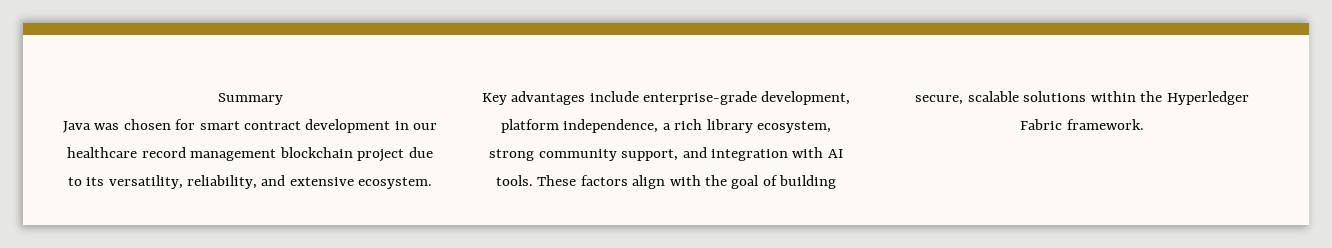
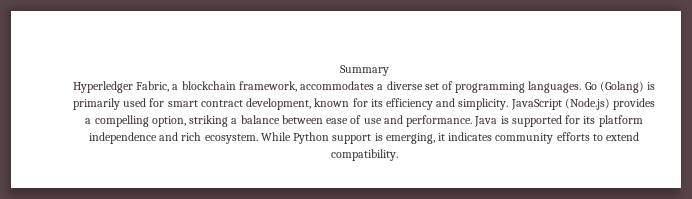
[62,119,438,133] [67,147,433,162] [67,175,433,189] [481,91,851,105] [500,119,832,133] [489,147,843,161] [495,175,837,189] [915,91,1249,105] [1020,119,1144,130] Java was chosen for smart contract development in our healthcare record management blockchain project due to its versatility, reliability, and extensive ecosystem. Key advantages include enterprise-grade development, platform independence, a rich library ecosystem, strong community support, and integration with AI tools. These factors align with the goal of building secure, scalable solutions within the Hyperledger Fabric framework. -> [72,81,656,93] [72,98,656,110] [85,115,643,127] [88,132,640,144] [330,149,398,161] Hyperledger Fabric, a blockchain framework, accommodates a diverse set of programming languages. Go (Golang) is primarily used for smart contract development, known for its efficiency and simplicity. JavaScript (Node.js) provides a compelling option, striking a balance between ease of use and performance. Java is supported for its platform independence and rich ecosystem. While Python support is emerging, it indicates community efforts to extend compatibility.

